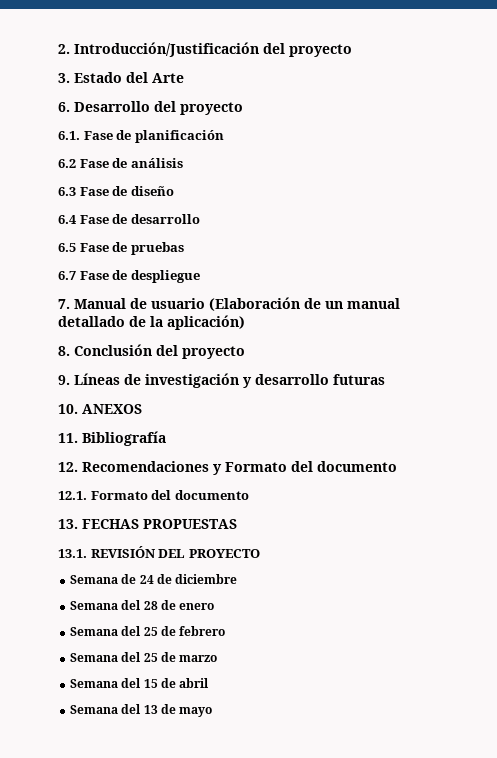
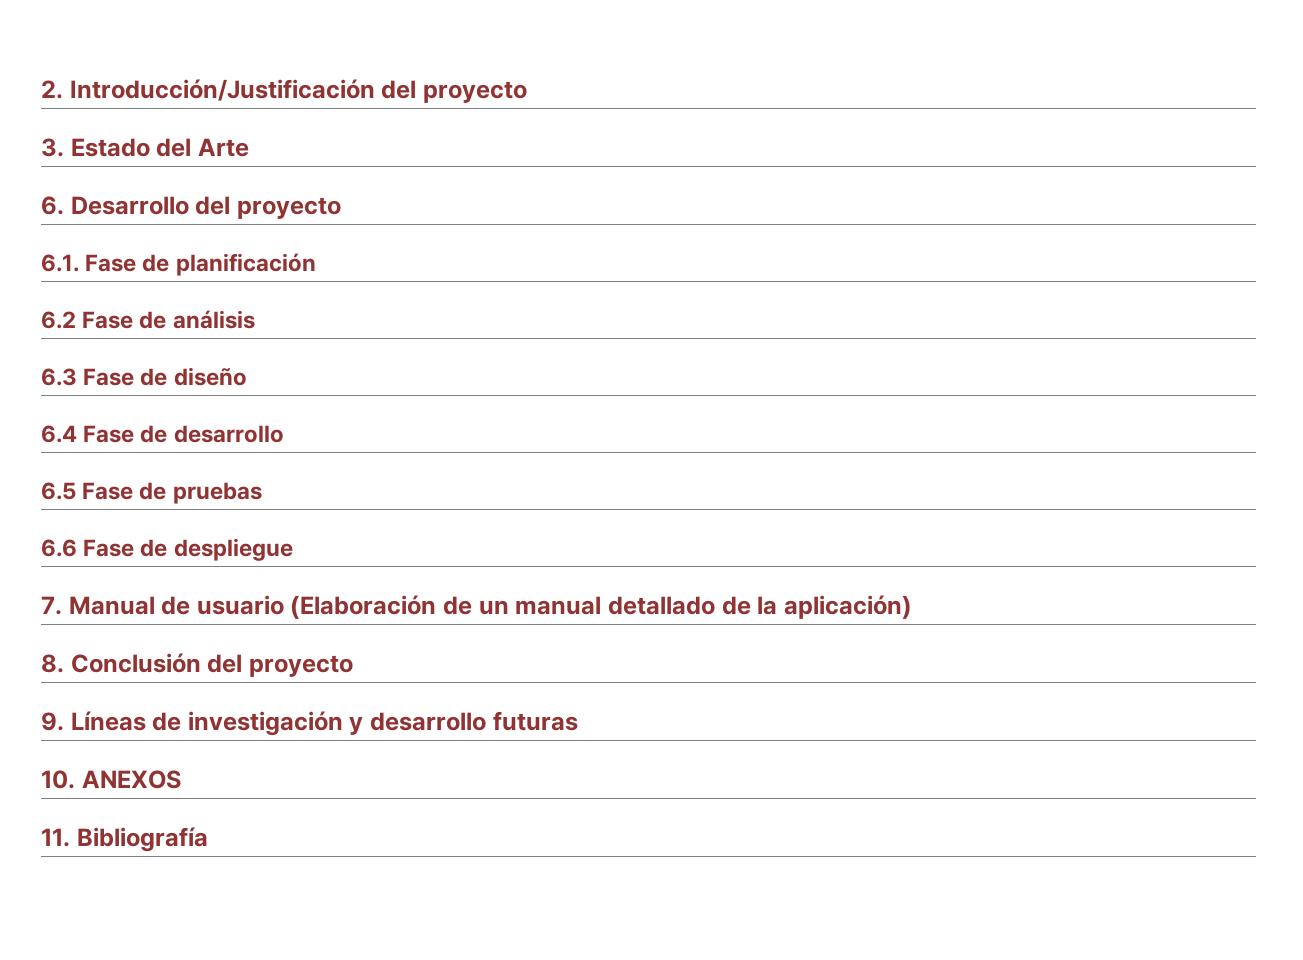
[58,271,76,280] 6.7 -> [41,539,77,557] 6.6
[58,461,397,475] [58,490,249,500] [58,519,237,529] [58,546,260,558] [70,574,238,584] [70,600,215,610] [70,626,226,636] [70,652,218,662] [70,678,210,688] [70,704,213,717] // 12. Recomendaciones y Formato del documento // 12.1. Formato del documento // 13. FECHAS PROPUESTAS // 13.1. REVISIÓN DEL PROYECTO // Semana de 24 de diciembre // Semana del 28 de enero // Semana del 25 de febrero // Semana del 25 de marzo // Semana del 15 de abril // Semana del 13 de mayo -> (208, 839) none

